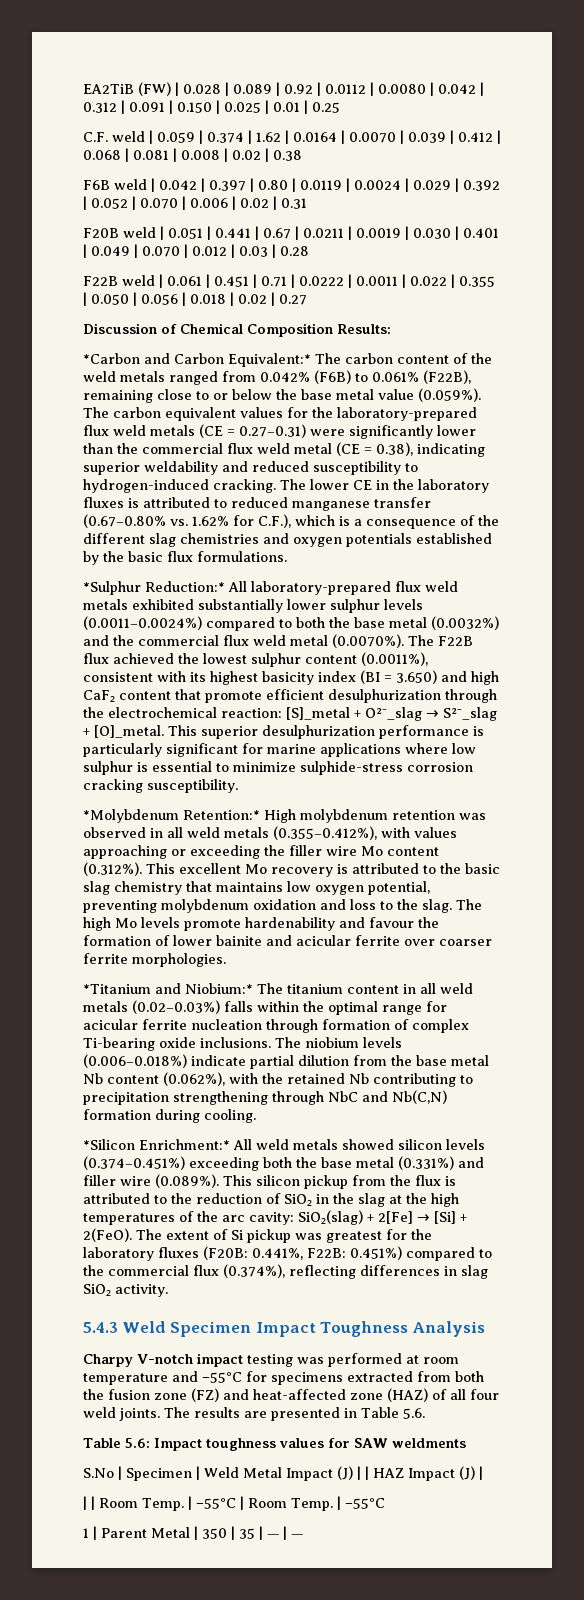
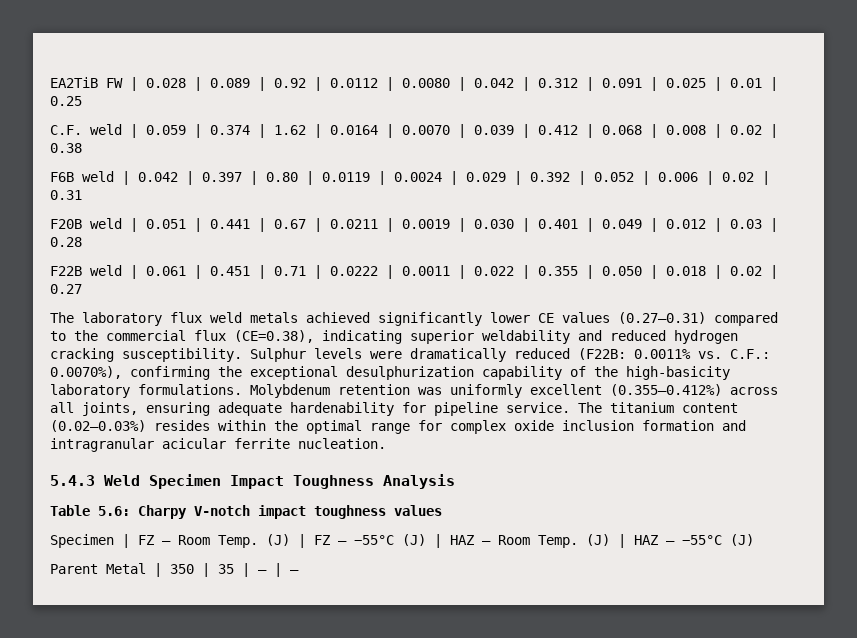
[138,82,171,96] (FW) -> [106,78,123,88] FW
[177,100,220,114] 0.150 | -> (658, 84) none
[133,148,177,162] 0.081 | -> (658, 131) none
[140,196,186,210] 0.070 | -> (650, 178) none
[142,244,188,258] 0.070 | -> (658, 225) none
[141,292,186,306] 0.056 | -> (658, 272) none
[83,323,391,337] [83,353,492,367] [83,370,471,385] [83,388,481,403] [83,407,477,421] [83,424,476,439] [83,442,413,456] Discussion of Chemical Composition Results: // *Carbon and Carbon Equivalent:* The carbon content of the weld metals ranged from 0.042% (F6B) to 0.061% (F22B), remaining close to or below the base metal value (0.059%). The carbon equivalent values for the laboratory-prepared flux weld metals (CE = 0.27–0.31) were significantly lower than the commercial flux weld metal (CE = 0.38), -> [50,312,778,326] [50,330,314,343] The laboratory flux weld metals achieved significantly lower CE values (0.27–0.31) compared to the commercial flux (CE=0.38),
[313,461,418,475] [83,479,489,493] [83,497,431,511] [83,514,499,529] [83,533,492,547] [83,551,287,565] [83,581,458,595] [83,599,423,613] [83,616,499,631] [83,634,473,648] [83,652,428,667] [83,670,499,685] [83,689,497,703] [83,707,497,721] [83,725,484,739] [83,743,476,757] [83,761,473,775] [83,779,238,793] [83,809,486,823] [83,826,457,840] [83,845,439,859] [83,862,500,877] [83,881,430,895] [83,899,482,913] [83,917,439,931] [83,935,492,946] [83,953,226,967] [83,983,473,994] [83,1000,253,1014] susceptibility to hydrogen-induced cracking. The lower CE in the laboratory fluxes is attributed to reduced manganese transfer (0.67–0.80% vs. 1.62% for C.F.), which is a consequence of the different slag chemistries and oxygen potentials established by the basic flux formulations. // *Sulphur Reduction:* All laboratory-prepared flux weld metals exhibited substantially lower sulphur levels (0.0011–0.0024%) compared to both the base metal (0.0032%) and the commercial flux weld metal (0.0070%). The F22B flux achieved the lowest sulphur content (0.0011%), consistent with its highest basicity index (BI = 3.650) and high CaF₂ content that promote efficient desulphurization through the electrochemical reaction: [S]_metal + O²⁻_slag → S²⁻_slag + [O]_metal. This superior desulphurization performance is particularly significant for marine applications where low sulphur is essential to minimize sulphide-stress corrosion cracking susceptibility. // *Molybdenum Retention:* High molybdenum retention was observed in all weld metals (0.355–0.412%), with values approaching or exceeding the filler wire Mo content (0.312%). This excellent Mo recovery is attributed to the basic slag chemistry that maintains low oxygen potential, preventing molybdenum oxidation and loss to the slag. The high Mo levels promote hardenability and favour the formation of lower bainite and acicular ferrite over coarser ferrite morphologies. // *Titanium and Niobium:* The titanium content in all weld metals (0.02–0.03%) falls -> [674,330,738,344] [50,348,770,362] [50,366,730,380] [50,384,778,398] [50,402,738,416] [50,420,210,432] hydrogen cracking susceptibility. Sulphur levels were dramatically reduced (F22B: 0.0011% vs. C.F.: 0.0070%), confirming the exceptional desulphurization capability of the high-basicity laboratory formulations. Molybdenum retention was uniformly excellent (0.355–0.412%) across all joints, ensuring adequate hardenability for pipeline service. The titanium content (0.02–0.03%) resides
[83,1019,469,1033] [83,1037,402,1051] [83,1054,489,1069] [83,1072,473,1087] [83,1090,447,1105] [83,1109,256,1123] [83,1139,485,1150] [83,1156,484,1171] [83,1174,456,1189] [83,1193,459,1207] [83,1210,467,1225] [83,1228,432,1243] [83,1246,492,1261] [83,1264,488,1279] [83,1284,168,1297] acicular ferrite nucleation through formation of complex Ti-bearing oxide inclusions. The niobium levels (0.006–0.018%) indicate partial dilution from the base metal Nb content (0.062%), with the retained Nb contributing to precipitation strengthening through NbC and Nb(C,N) formation during cooling. // *Silicon Enrichment:* All weld metals showed silicon levels (0.374–0.451%) exceeding both the base metal (0.331%) and filler wire (0.089%). This silicon pickup from the flux is attributed to the reduction of SiO₂ in the slag at the high temperatures of the arc cavity: SiO₂(slag) + 2[Fe] → [Si] + 2(FeO). The extent of Si pickup was greatest for the laboratory fluxes (F20B: 0.441%, F22B: 0.451%) compared to the commercial flux (0.374%), reflecting differences in slag SiO₂ activity. -> [450,420,746,434] [50,438,386,452] complex oxide inclusion formation and intragranular acicular ferrite nucleation.
(485, 1329) none -> [50,505,130,516] Table 5.6:
[247,1353,459,1367] [83,1371,484,1385] [83,1388,499,1402] [83,1407,425,1421] [83,1438,466,1451] [83,1466,483,1481] [83,1496,385,1511] [83,1526,97,1540] testing was performed at room temperature and −55°C for specimens extracted from both the fusion zone (FZ) and heat-affected zone (HAZ) of all four weld joints. The results are presented in Table 5.6. // Table 5.6: Impact toughness values for SAW weldments // S.No | Specimen | Weld Metal Impact (J) | | HAZ Impact (J) | // | | Room Temp. | −55°C | Room Temp. | −55°C // 1 | -> [314,505,442,519] [50,534,754,548] toughness values // Specimen | FZ – Room Temp. (J) | FZ – −55°C (J) | HAZ – Room Temp. (J) | HAZ – −55°C (J) //

